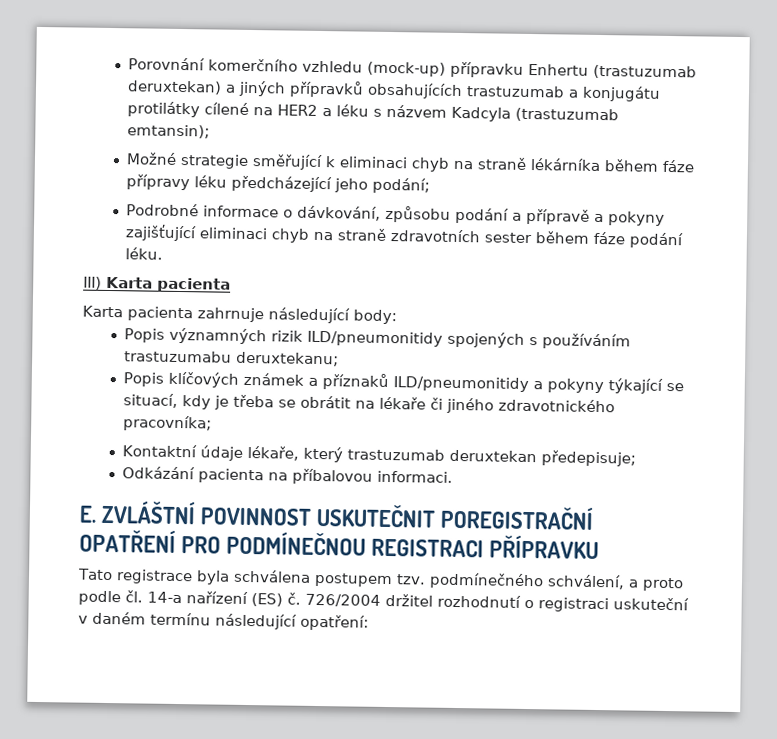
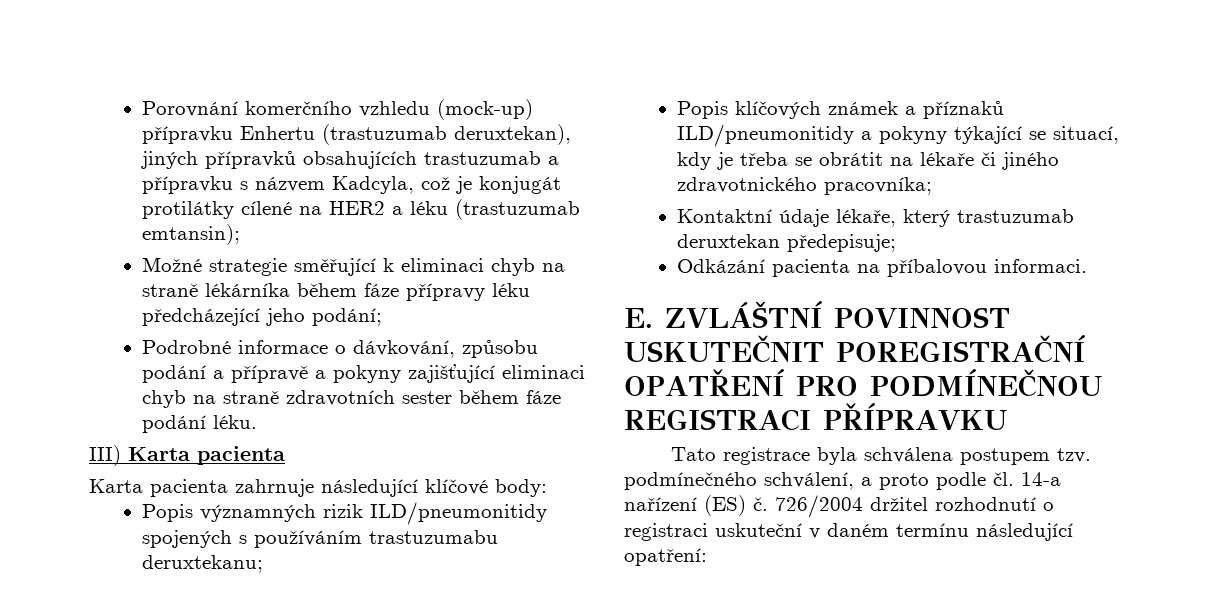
[126,80,236,95] deruxtekan) a -> [454,124,572,145] deruxtekan),
[581,85,661,102] konjugátu -> [142,176,562,194] přípravku s názvem Kadcyla, což je konjugát
[372,104,511,122] s názvem Kadcyla -> (449, 208) none
(350, 315) none -> [425,479,488,495] klíčové

